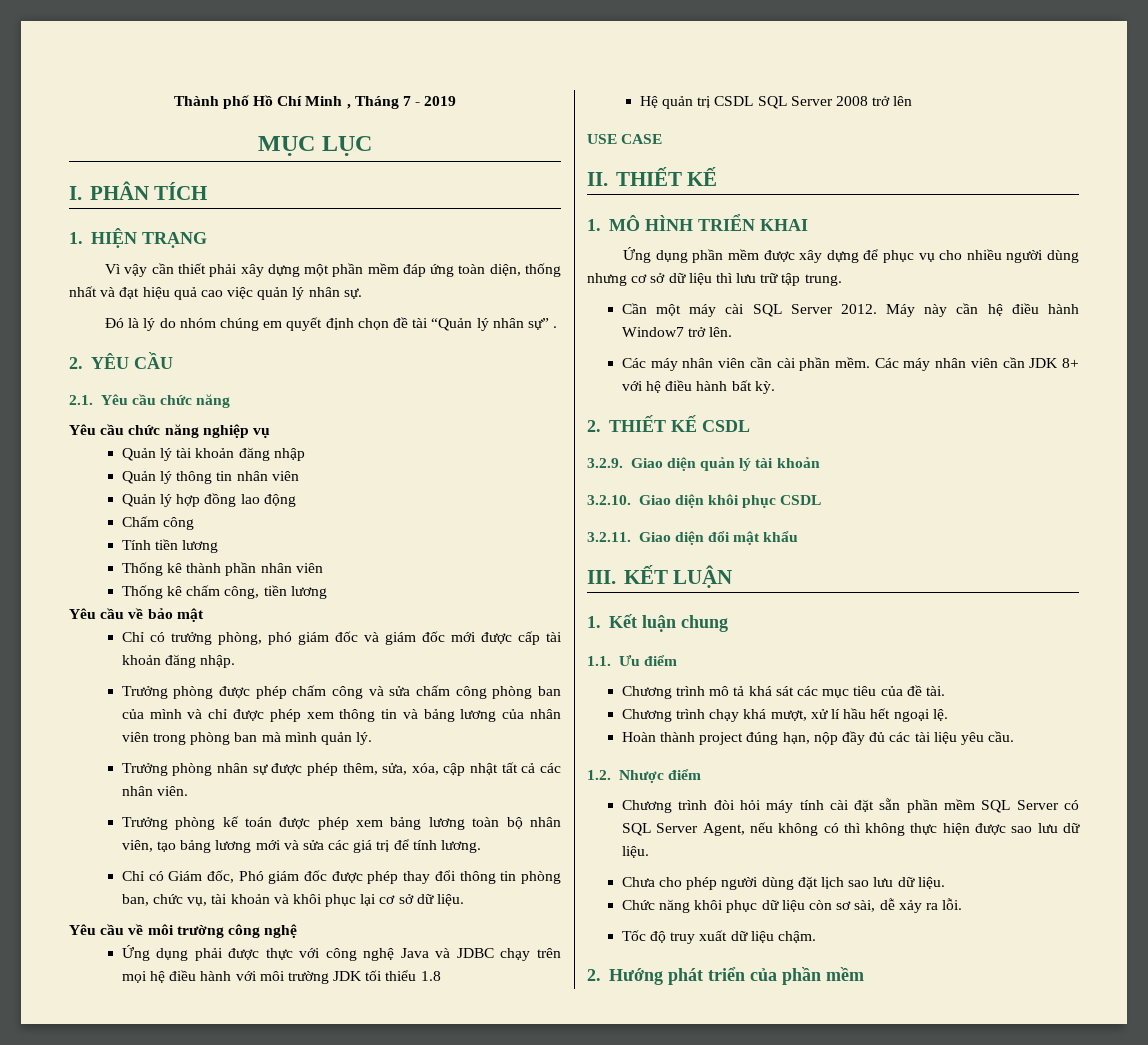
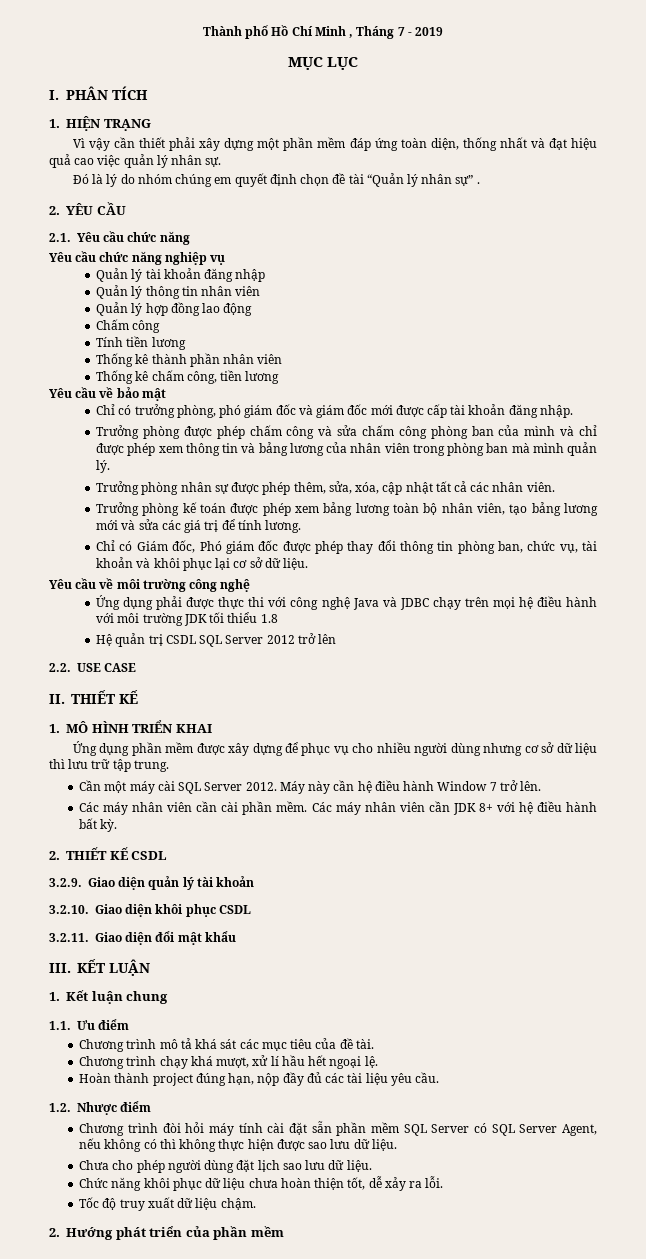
(293, 954) none -> [248,597,265,607] thi
[835,96,868,106] 2008 -> [266,635,295,644] 2012
(913, 101) none -> [49,663,71,672] 2.2.
[621,327,684,337] Window7 -> [437,781,497,791] Window 7
[809,900,876,912] còn sơ sài, -> [248,1177,366,1190] chưa hoàn thiện tốt,

